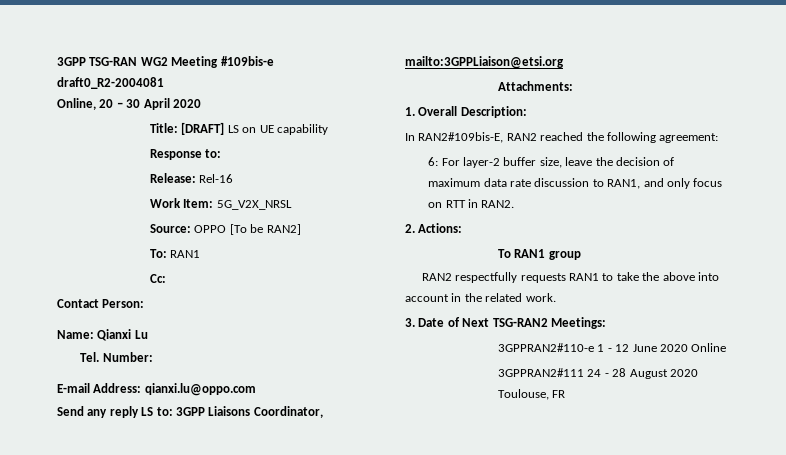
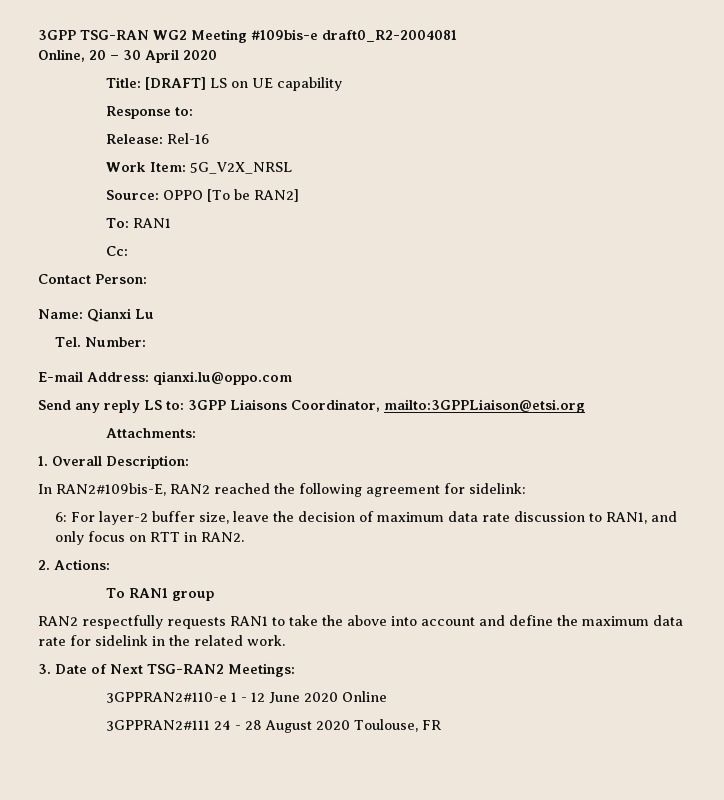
[659,133,719,143] agreement: -> [366,483,526,497] agreement for sidelink:
(449, 298) none -> [479,615,683,626] [38,635,148,646] and define the maximum data rate for sidelink

